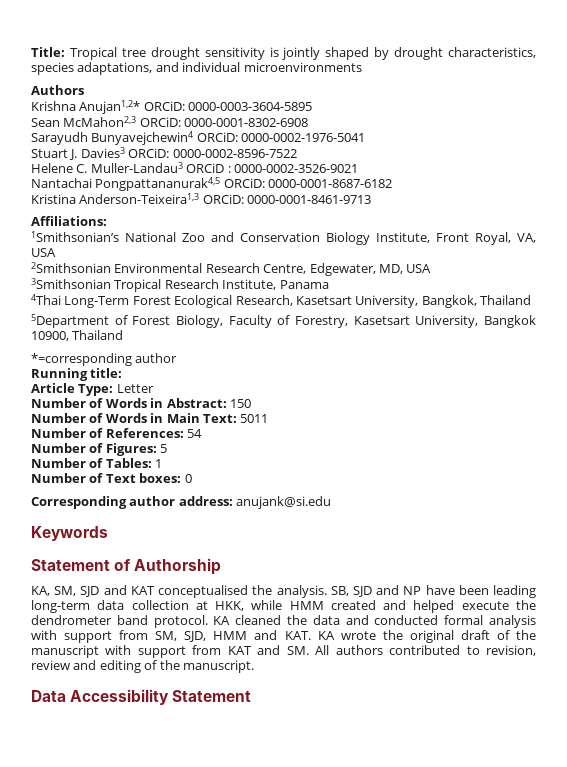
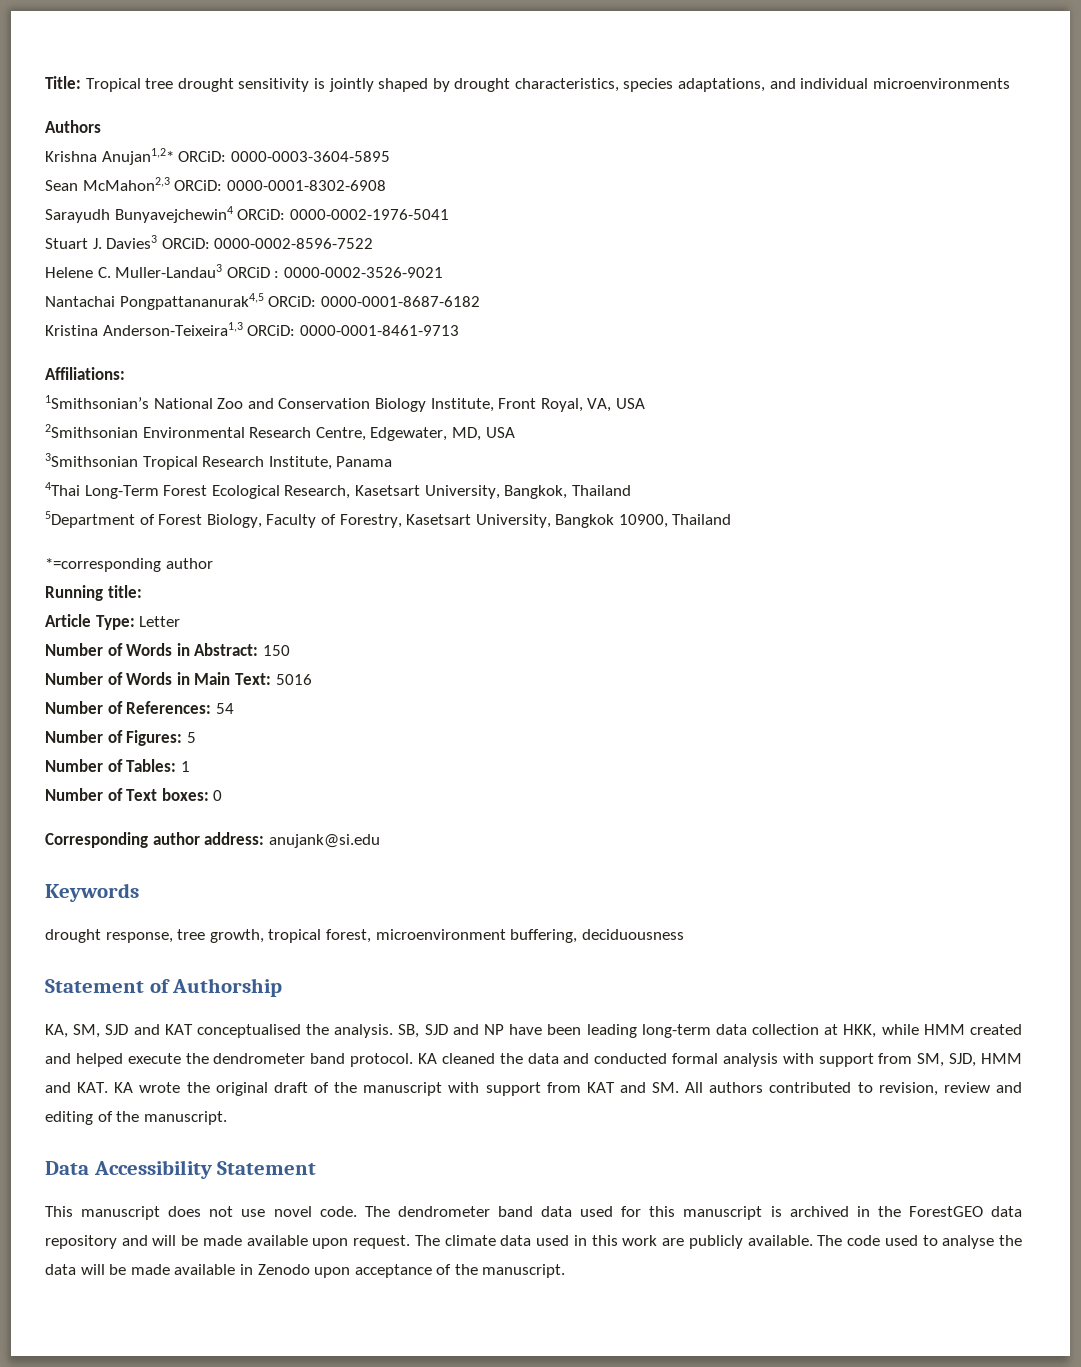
[240,414,269,423] 5011 -> [275,674,312,685] 5016
(108, 533) none -> [45,929,684,943] // drought response, tree growth, tropical forest, microenvironment buffering, deciduousness
(252, 696) none -> [45,1206,1023,1220] [45,1235,1023,1249] [45,1264,566,1278] // This manuscript does not use novel code. The dendrometer band data used for this manuscript is archived in the ForestGEO data repository and will be made available upon request. The climate data used in this work are publicly available. The code used to analyse the data will be made available in Zenodo upon acceptance of the manuscript.

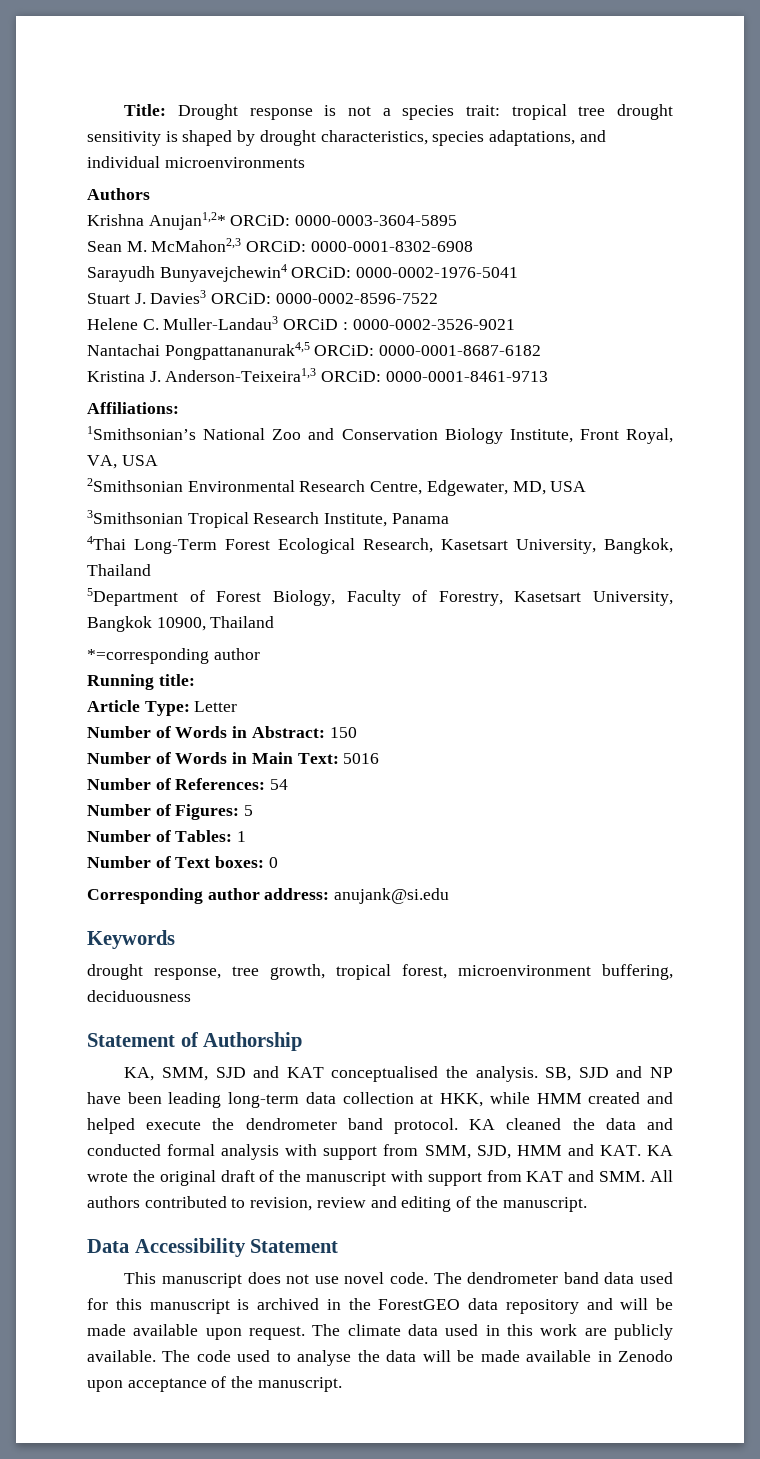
[85,78,141,92] Tropical -> [177,104,567,120] Drought response is not a species trait: tropical
[328,78,374,92] jointly -> (178, 136) none
(78, 185) none -> [126,241,147,252] M.
(98, 330) none -> [149,371,161,382] J.
[73,1024,101,1038] SM, -> [161,1067,208,1081] SMM,
[917,1053,945,1067] SM, -> [424,1145,471,1159] SMM,
[652,1082,680,1093] SM. -> [599,1171,646,1182] SMM.

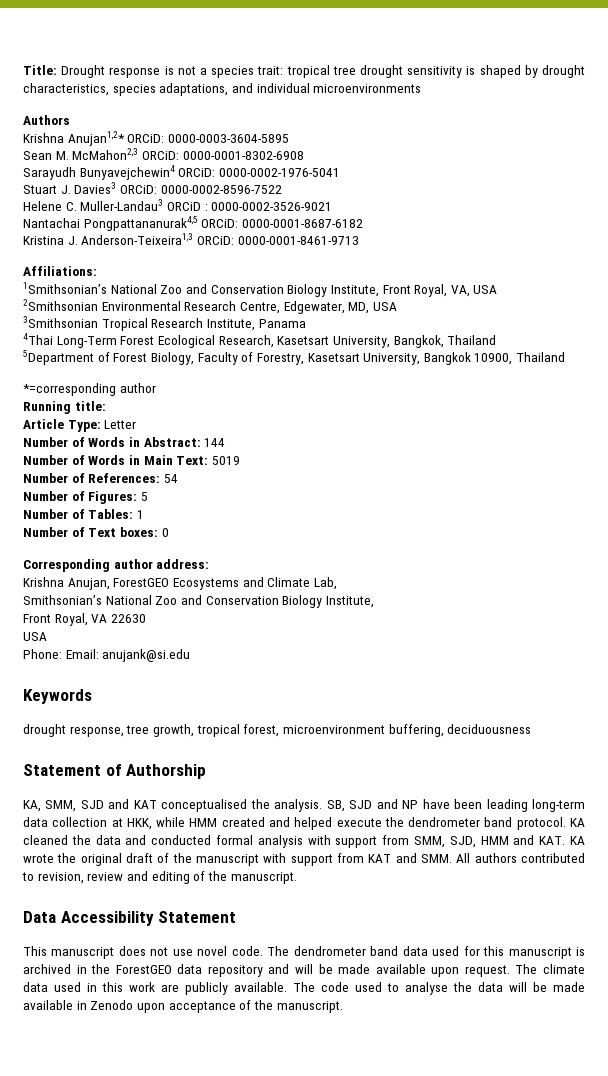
[329,727,357,738] 150 -> [204,438,226,447] 144
[343,753,380,764] 5016 -> [211,456,240,465] 5019
(330, 894) none -> [23,577,337,590] [23,595,374,608] [23,613,146,626] [23,632,47,641] [23,649,99,659] // Krishna Anujan, ForestGEO Ecosystems and Climate Lab, // Smithsonian’s National Zoo and Conservation Biology Institute, // Front Royal, VA 22630 // USA // Phone: Email:

